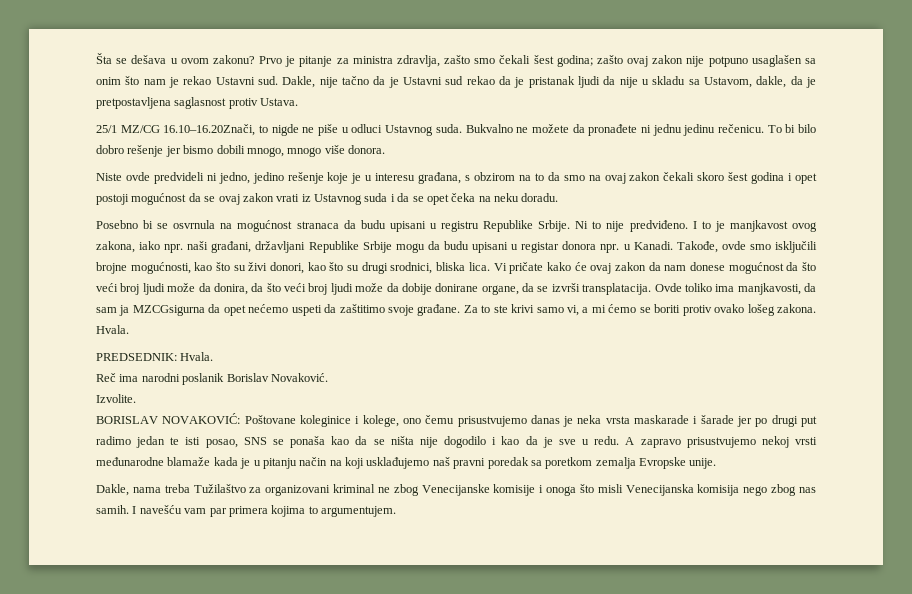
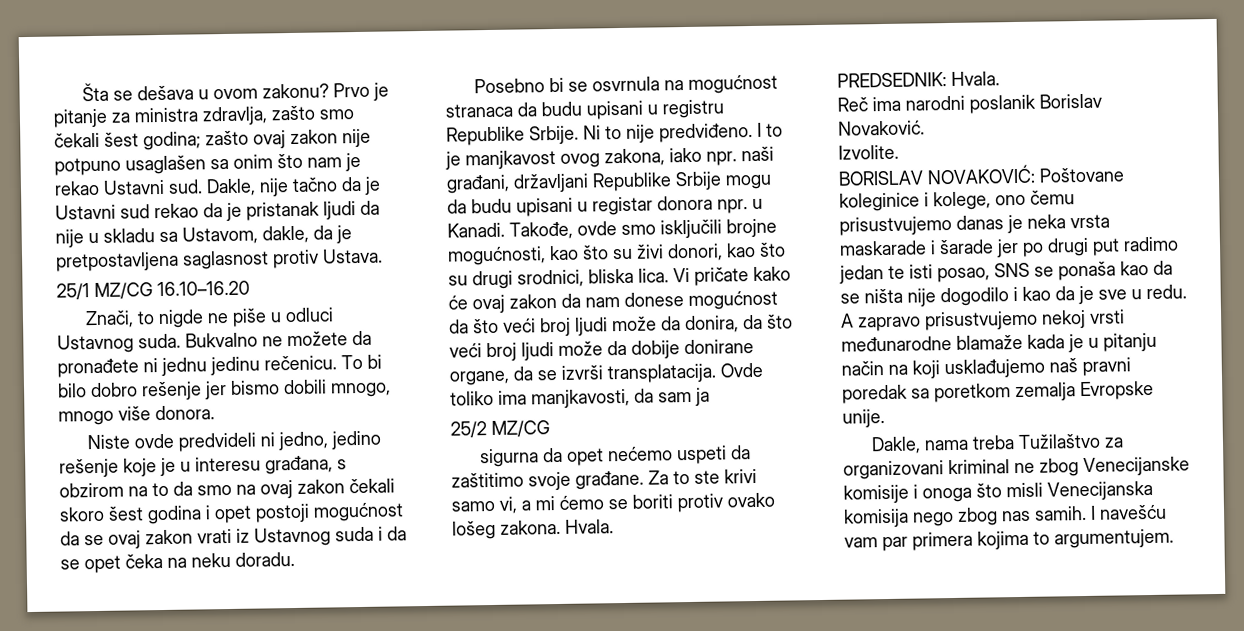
[163,124,256,136] 16.10–16.20Znači, -> [157,280,250,297] [84,310,134,329] 16.10–16.20 // Znači,
[132,305,205,316] MZCGsigurna -> [450,420,550,438] [479,448,539,468] // 25/2 MZ/CG // sigurna

